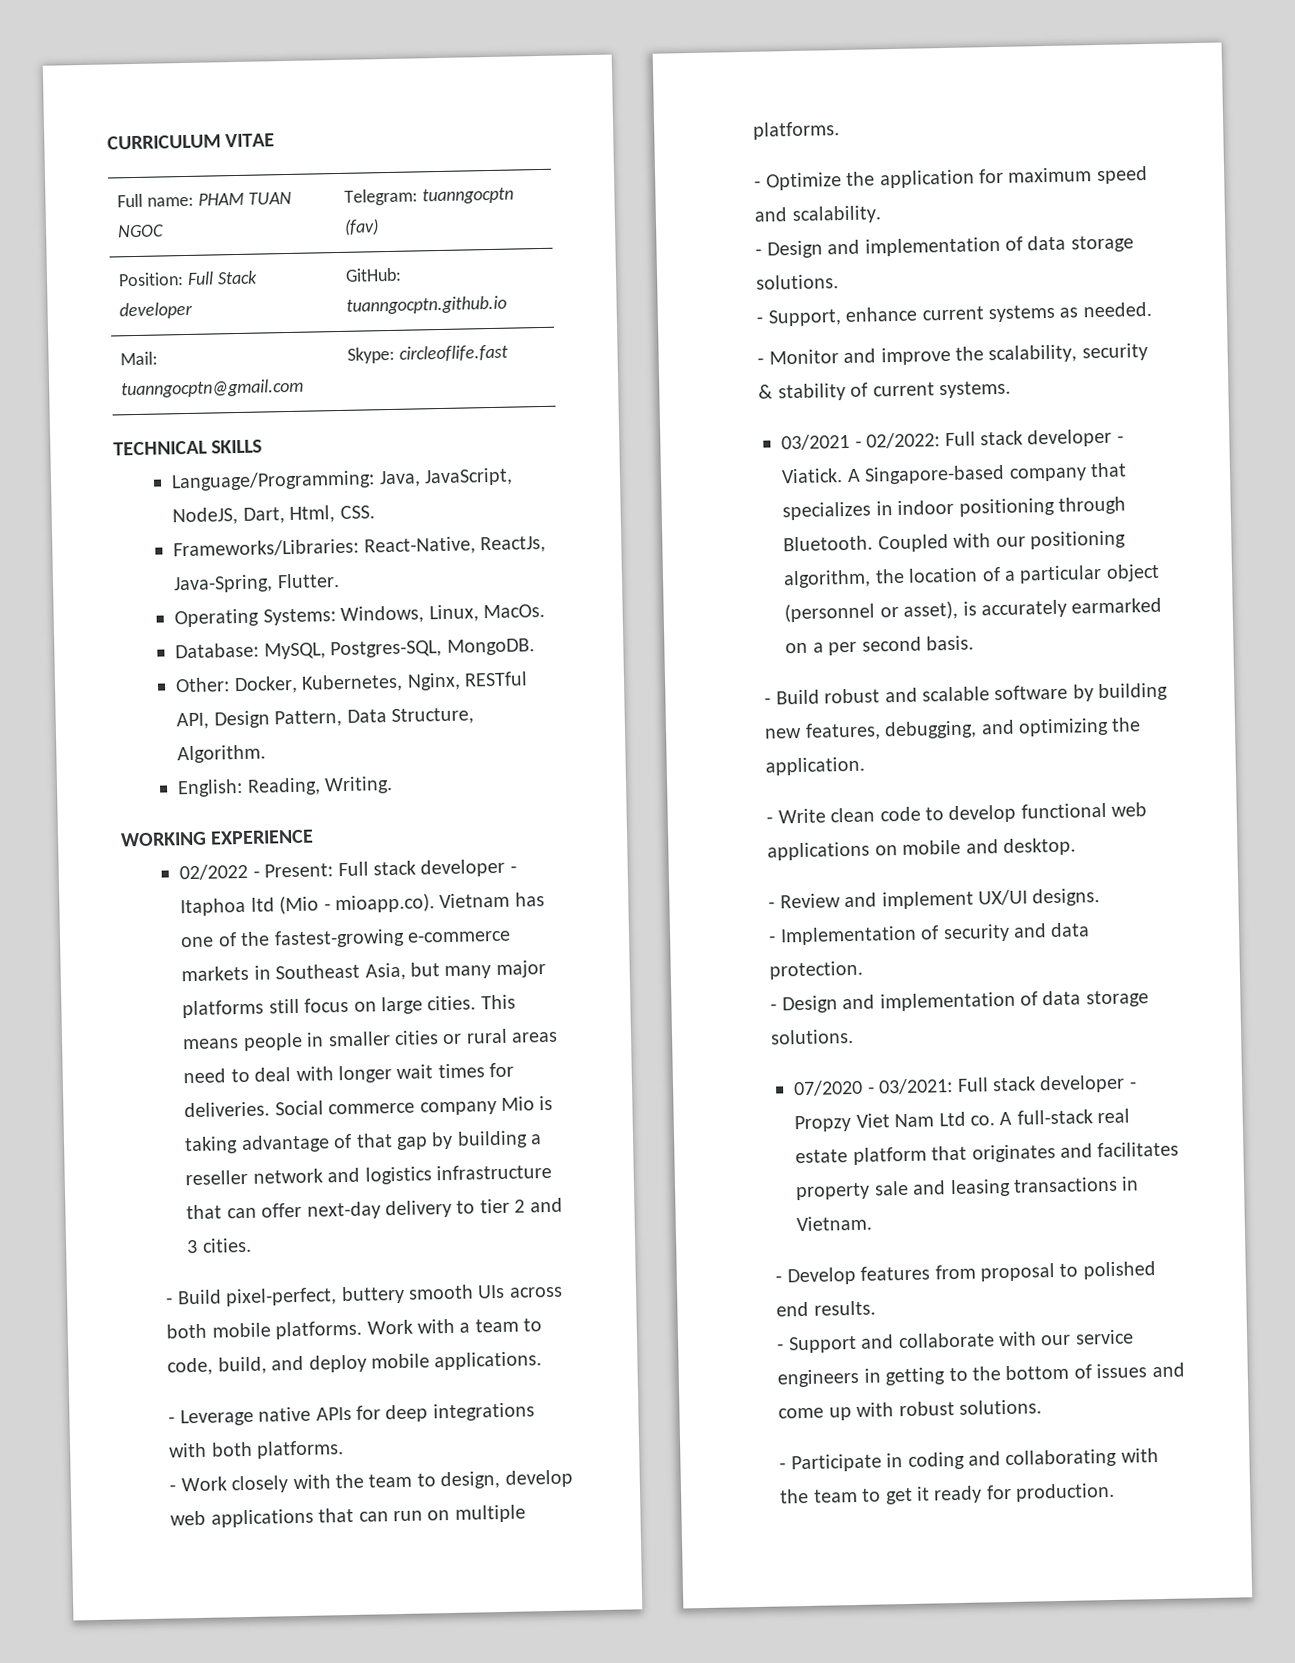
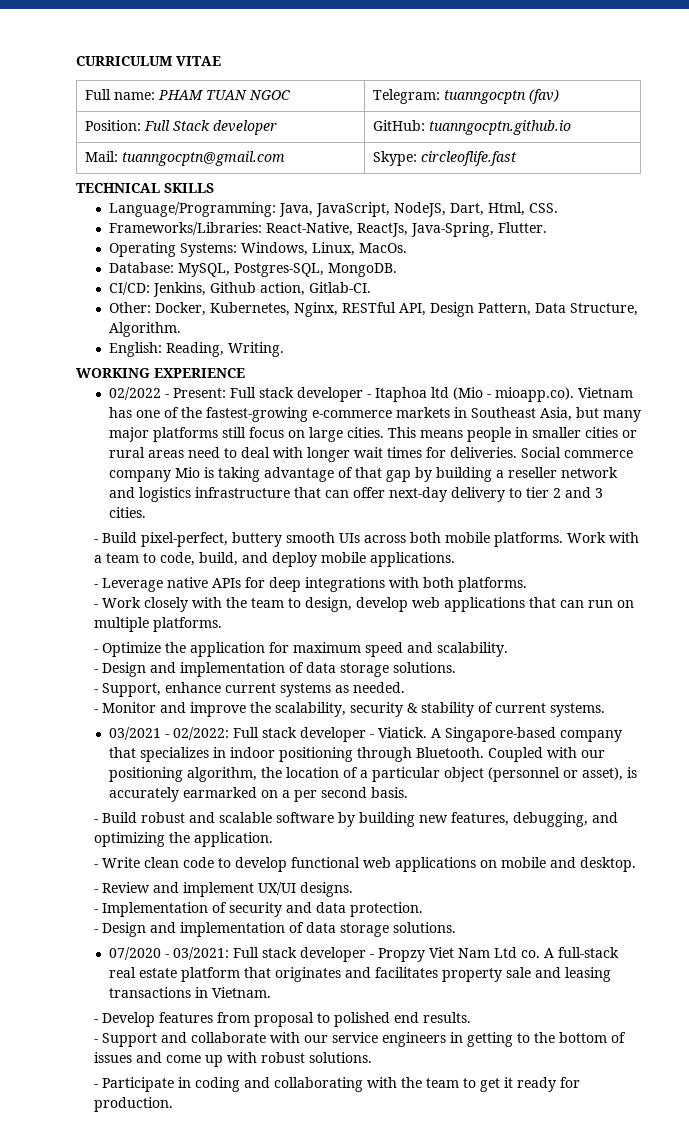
(535, 647) none -> [108,282,371,297] // CI/CD: Jenkins, Github action, Gitlab-CI.

